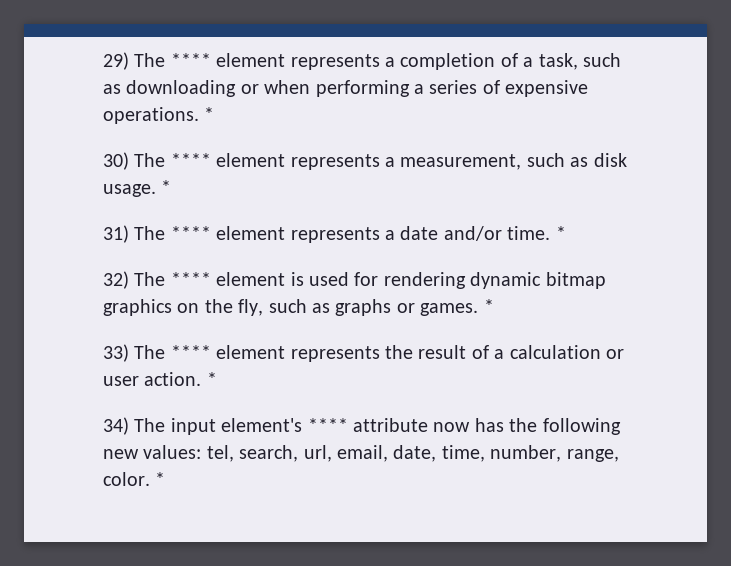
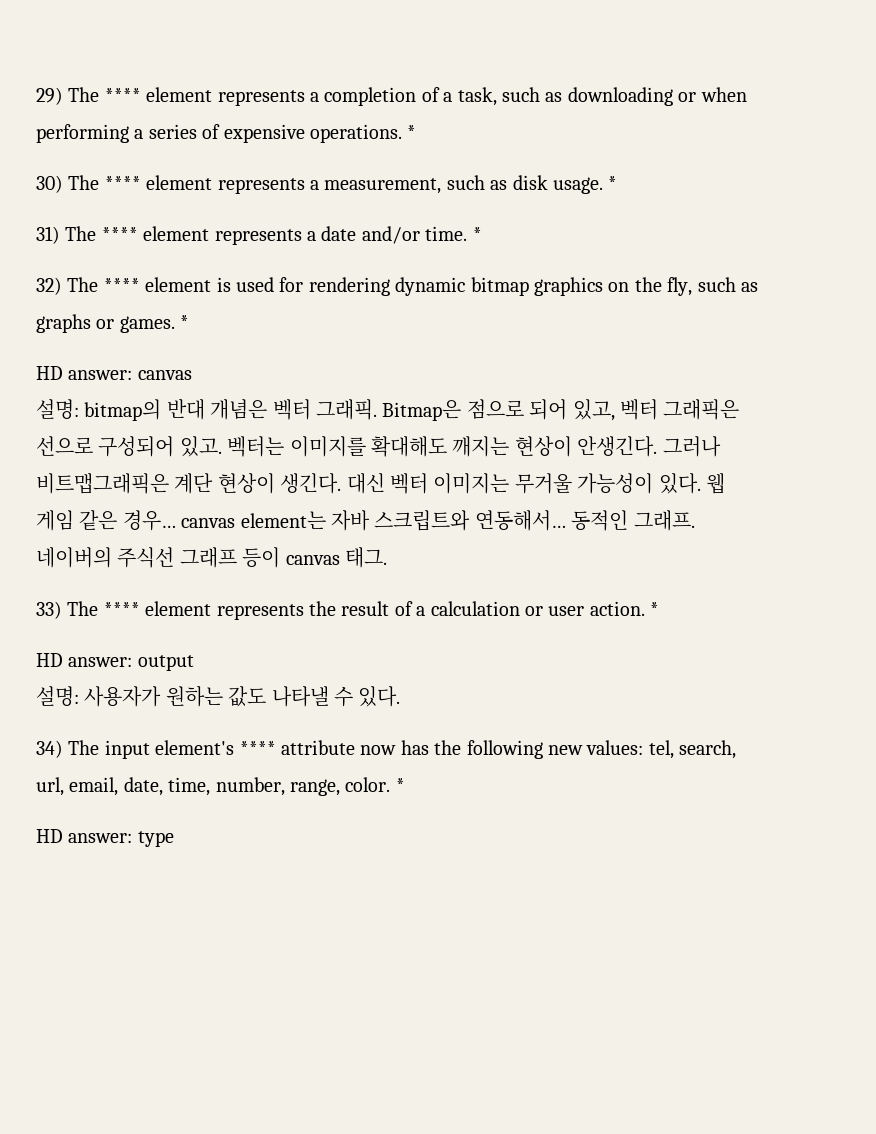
(494, 306) none -> [36,366,192,380] [36,399,740,421] [36,436,721,457] [36,473,725,494] [36,510,695,531] [36,547,387,568] // HD answer: canvas // 설명: bitmap의 반대 개념은 벡터 그래픽. Bitmap은 점으로 되어 있고, 벡터 그래픽은 선으로 구성되어 있고. 벡터는 이미지를 확대해도 깨지는 현상이 안생긴다. 그러나 비트맵그래픽은 계단 현상이 생긴다. 대신 벡터 이미지는 무거울 가능성이 있다. 웹 게임 같은 경우… canvas element는 자바 스크립트와 연동해서… 동적인 그래프. 네이버의 주식선 그래프 등이 canvas 태그.
(217, 379) none -> [36,653,194,671] [36,686,401,707] // HD answer: output // 설명: 사용자가 원하는 값도 나타낼 수 있다.
(166, 479) none -> [36,829,174,847] // HD answer: type

